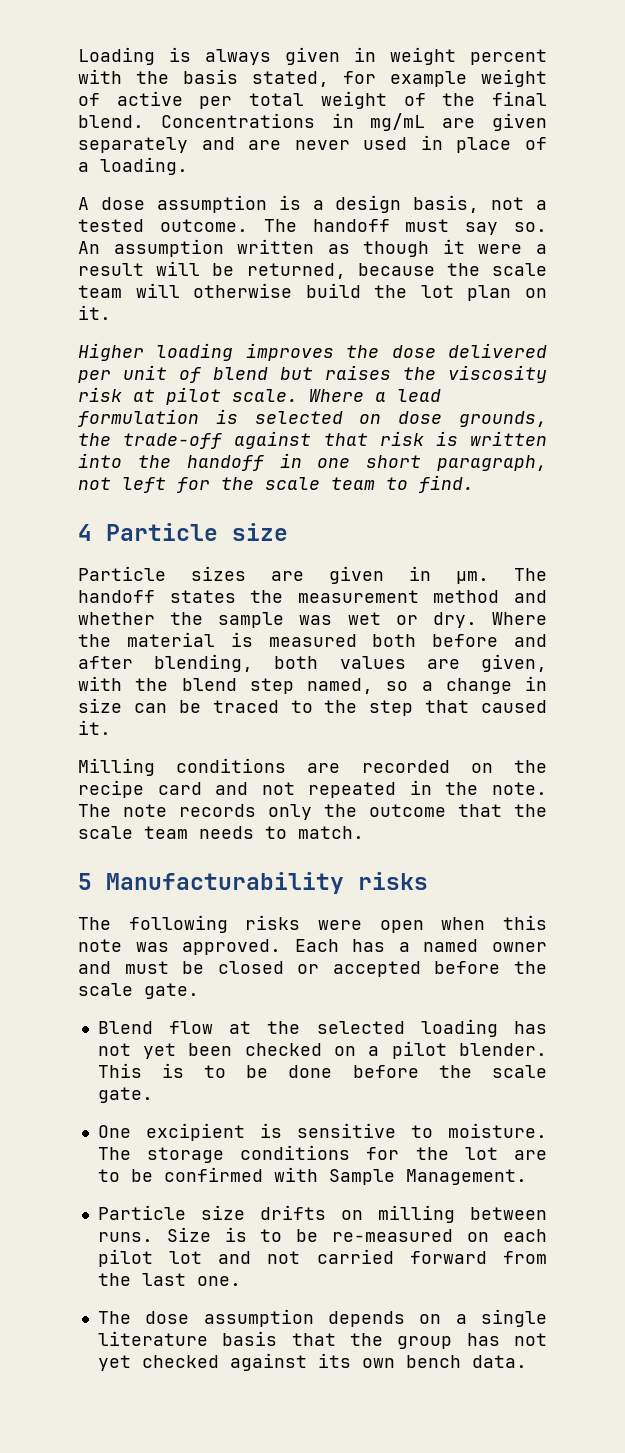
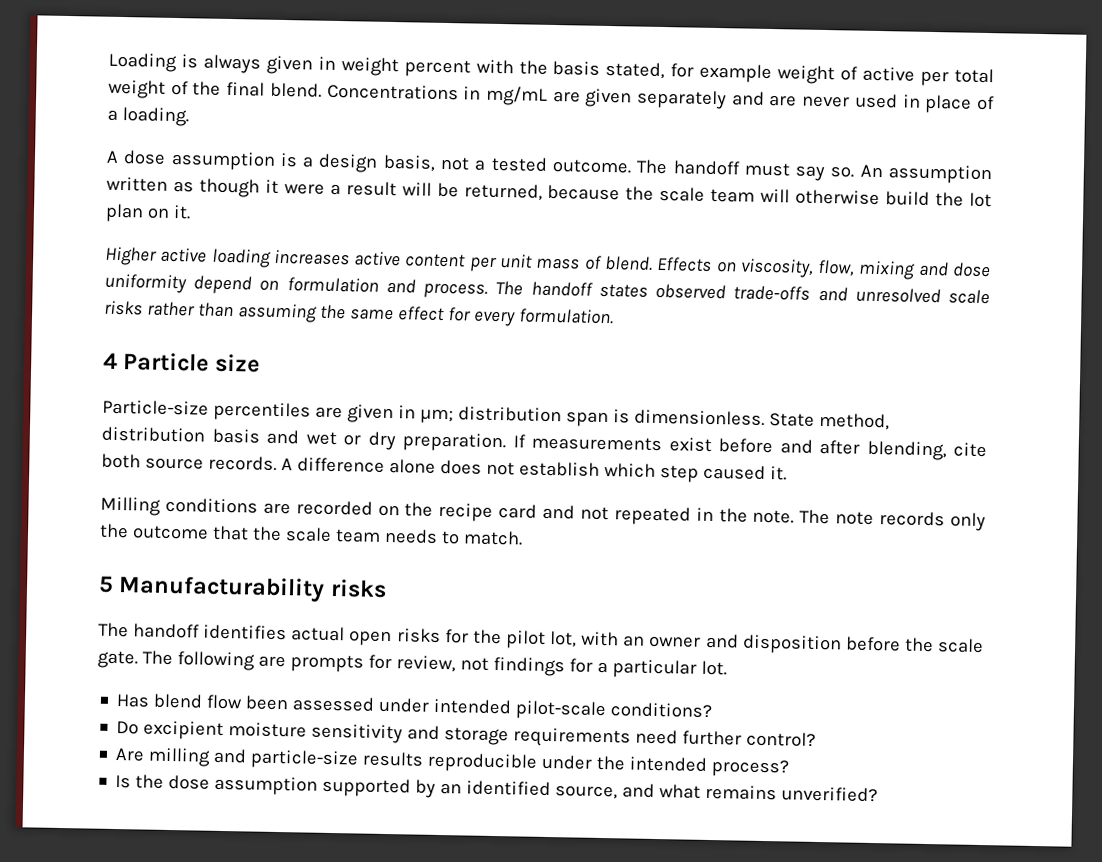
[156,343,547,361] [78,365,547,383] [78,387,441,405] [78,409,547,427] [78,431,547,449] [78,453,547,471] [78,475,474,493] loading improves the dose delivered per unit of blend but raises the viscosity risk at pilot scale. Where a lead formulation is selected on dose grounds, the trade-off against that risk is written into the handoff in one short paragraph, not left for the scale team to find. -> [160,247,991,280] [104,273,991,305] [104,300,614,327] active loading increases active content per unit mass of blend. Effects on viscosity, flow, mixing and dose uniformity depend on formulation and process. The handoff states observed trade-offs and unresolved scale risks rather than assuming the same effect for every formulation.
[78,566,246,581] Particle sizes -> [102,399,311,422] Particle-size percentiles
[456,568,547,584] [78,590,547,603] [78,612,547,628] [78,632,547,647] [78,654,547,672] [78,676,547,694] [78,698,470,716] µm. The handoff states the measurement method and whether the sample was wet or dry. Where the material is measured both before and after blending, both values are given, with the blend step named, so a change in size can be traced to the step that -> [419,406,890,431] [101,426,987,461] [101,453,699,483] µm; distribution span is dimensionless. State method, distribution basis and wet or dry preparation. If measurements exist before and after blending, cite both source records. A difference alone does not establish which step
[128,915,547,933] [78,939,547,955] [78,961,547,977] [78,983,199,999] [97,1019,547,1037] [97,1041,547,1059] [97,1063,547,1078] [97,1087,153,1103] [97,1123,547,1141] [97,1145,547,1163] [97,1167,527,1185] [97,1205,547,1223] [97,1227,547,1242] [97,1249,547,1267] [97,1273,241,1286] [97,1309,547,1327] [97,1331,547,1349] [97,1353,527,1371] following risks were open when this note was approved. Each has a named owner and must be closed or accepted before the scale gate. // Blend flow at the selected loading has not yet been checked on a pilot blender. This is to be done before the scale gate. // One excipient is sensitive to moisture. The storage conditions for the lot are to be confirmed with Sample Management. // Particle size drifts on milling between runs. Size is to be re-measured on each pilot lot and not carried forward from the last one. // The dose assumption depends on a single literature basis that the group has not yet checked against its own bench data. -> [133,623,985,655] [97,650,727,679] [116,693,713,721] [116,720,817,748] [115,747,790,778] [115,774,879,803] handoff identifies actual open risks for the pilot lot, with an owner and disposition before the scale gate. The following are prompts for review, not findings for a particular lot. // Has blend flow been assessed under intended pilot-scale conditions? // Do excipient moisture sensitivity and storage requirements need further control? // Are milling and particle-size results reproducible under the intended process? // Is the dose assumption supported by an identified source, and what remains unverified?

